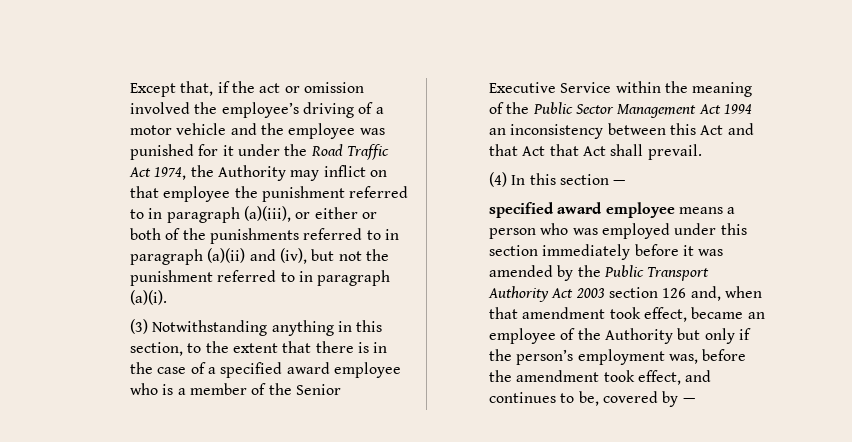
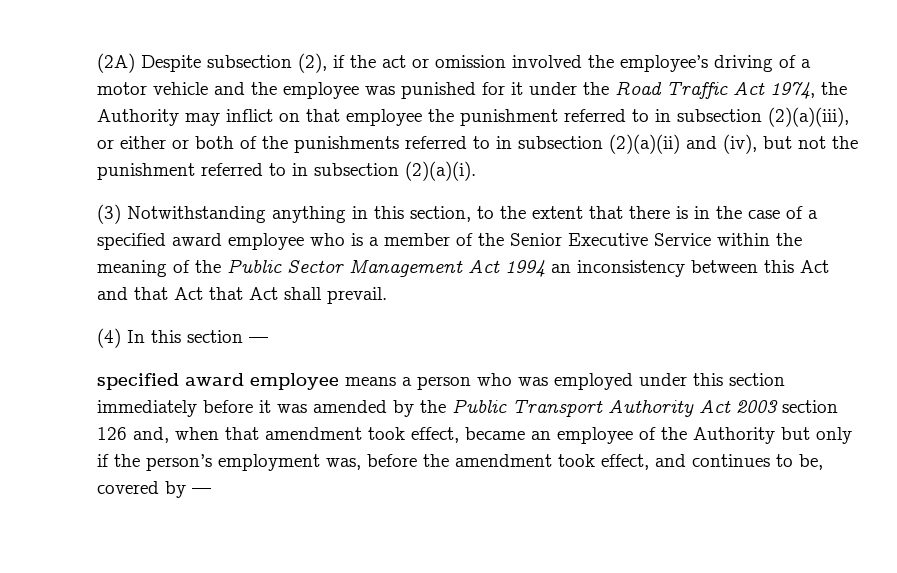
[130,81,214,97] Except that, -> [96,53,327,73] (2A) Despite subsection (2),
[166,206,292,223] paragraph (a)(iii), -> [676,107,849,127] subsection (2)(a)(iii),
[130,248,246,265] paragraph (a)(ii) -> [517,134,680,154] subsection (2)(a)(ii)
[317,270,391,286] [130,290,168,305] paragraph (a)(i). -> [313,161,476,181] subsection (2)(a)(i).

